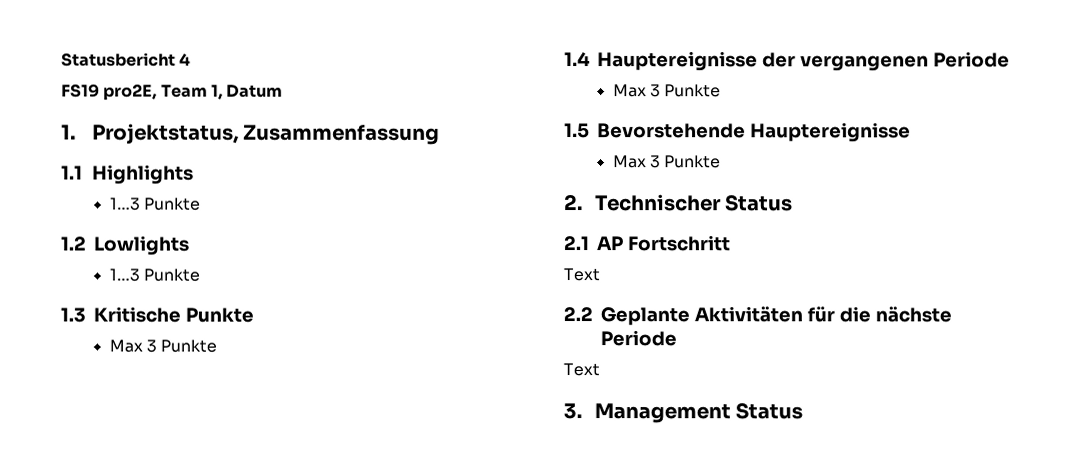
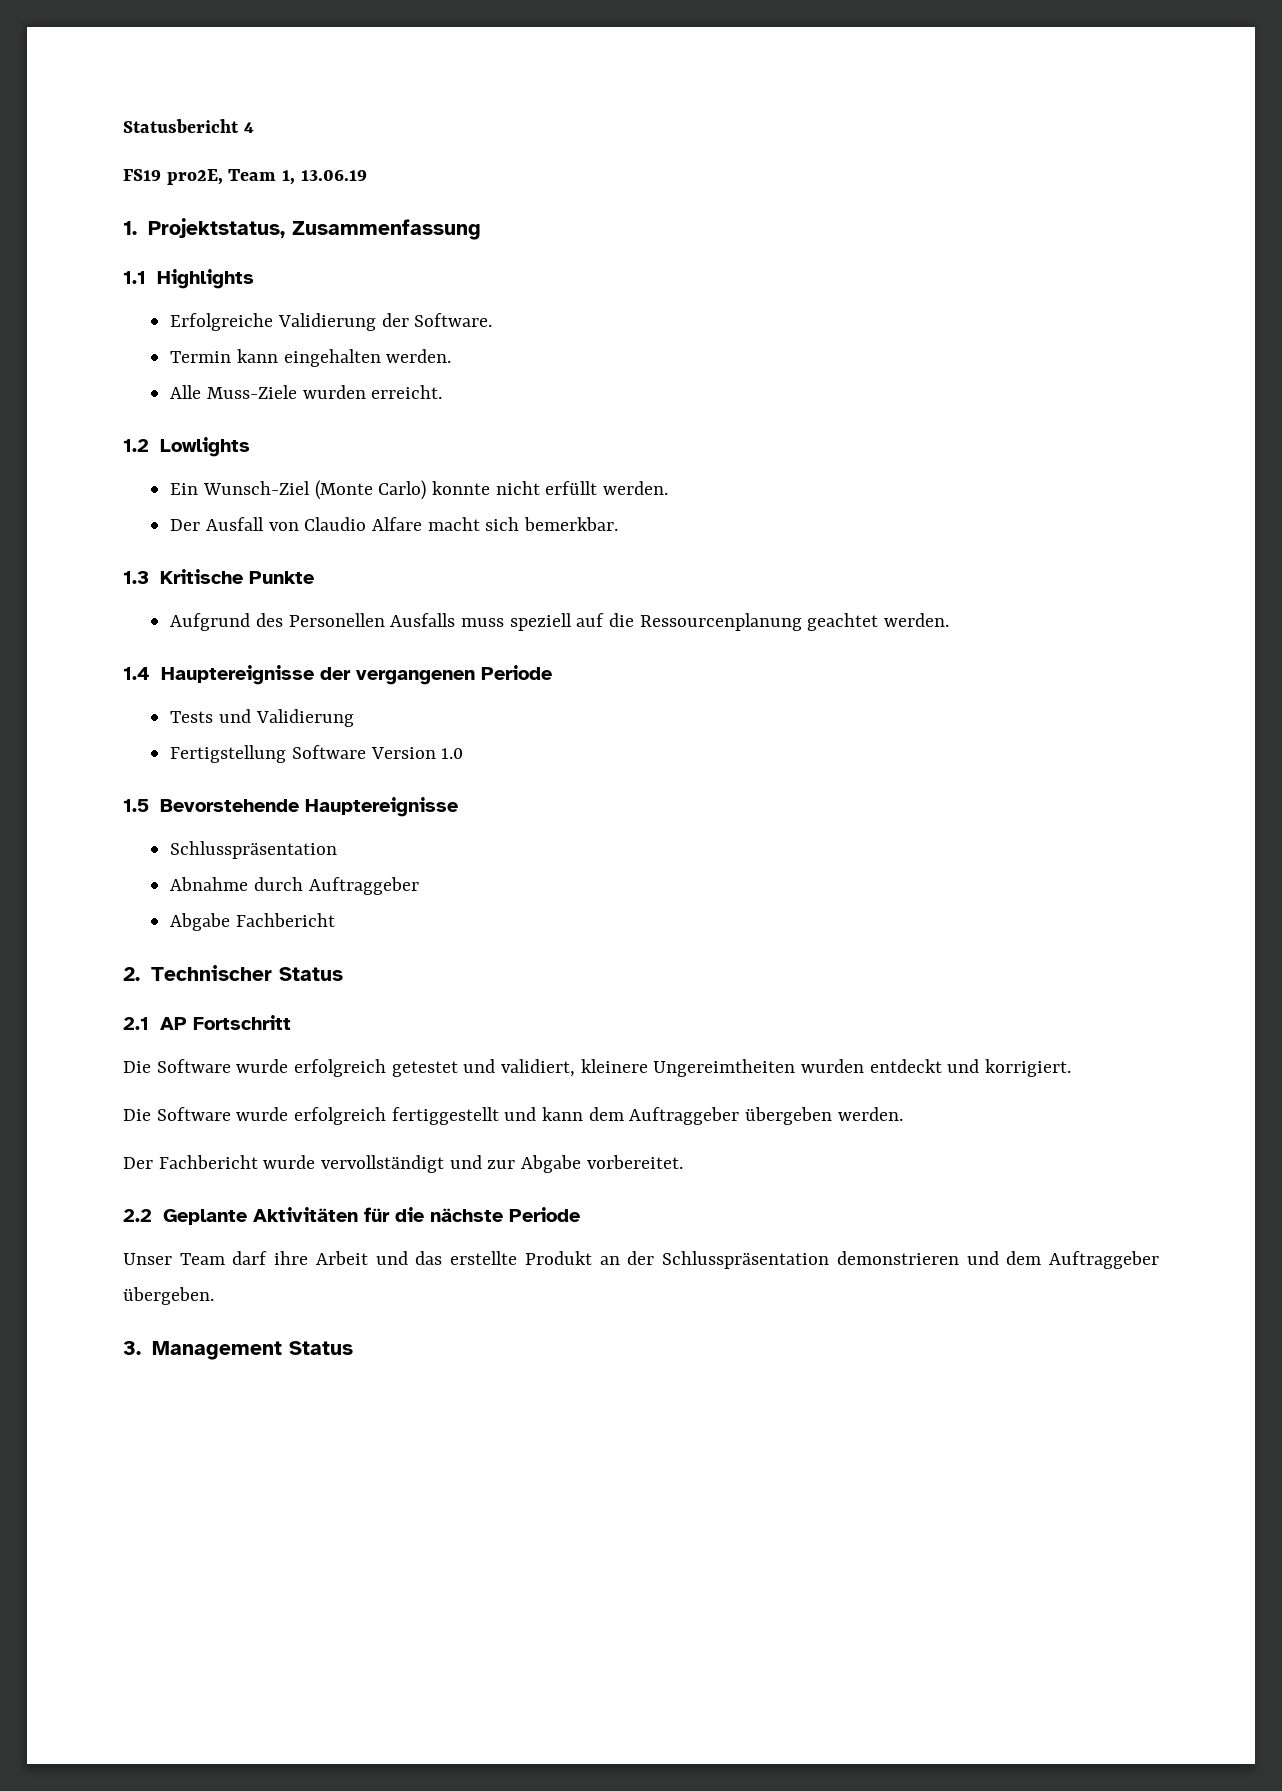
[226,84,284,98] Datum -> [300,170,367,181] 13.06.19
[109,197,201,211] [60,235,189,256] [108,268,200,282] [60,306,254,323] [108,339,218,353] 1…3 Punkte // 1.2 Lowlights // 1…3 Punkte // 1.3 Kritische Punkte // Max 3 Punkte -> [170,313,493,331] [170,349,452,367] [170,385,443,399] [123,437,250,457] [170,480,669,500] [170,517,619,531] [123,569,314,584] [170,613,950,631] Erfolgreiche Validierung der Software. // Termin kann eingehalten werden. // Alle Muss-Ziele wurden erreicht. // 1.2 Lowlights // Ein Wunsch-Ziel (Monte Carlo) konnte nicht erfüllt werden. // Der Ausfall von Claudio Alfare macht sich bemerkbar. // 1.3 Kritische Punkte // Aufgrund des Personellen Ausfalls muss speziell auf die Ressourcenplanung geachtet werden.
[612,84,722,98] [564,122,911,143] [612,155,722,169] Max 3 Punkte // 1.5 Bevorstehende Hauptereignisse // Max 3 Punkte -> [170,709,354,727] [170,745,464,763] [123,797,458,817] [170,841,338,859] [170,877,419,895] [170,913,336,931] Tests und Validierung // Fertigstellung Software Version 1.0 // 1.5 Bevorstehende Hauptereignisse // Schlusspräsentation // Abnahme durch Auftraggeber // Abgabe Fachbericht
[563,268,600,282] Text -> [123,1059,1072,1077] [123,1107,903,1125] [123,1155,683,1173] Die Software wurde erfolgreich getestet und validiert, kleinere Ungereimtheiten wurden entdeckt und korrigiert. // Die Software wurde erfolgreich fertiggestellt und kann dem Auftraggeber übergeben werden. // Der Fachbericht wurde vervollständigt und zur Abgabe vorbereitet.
[563,363,600,377] Text -> [123,1251,1160,1269] [123,1287,214,1305] Unser Team darf ihre Arbeit und das erstellte Produkt an der Schlusspräsentation demonstrieren und dem Auftraggeber übergeben.

